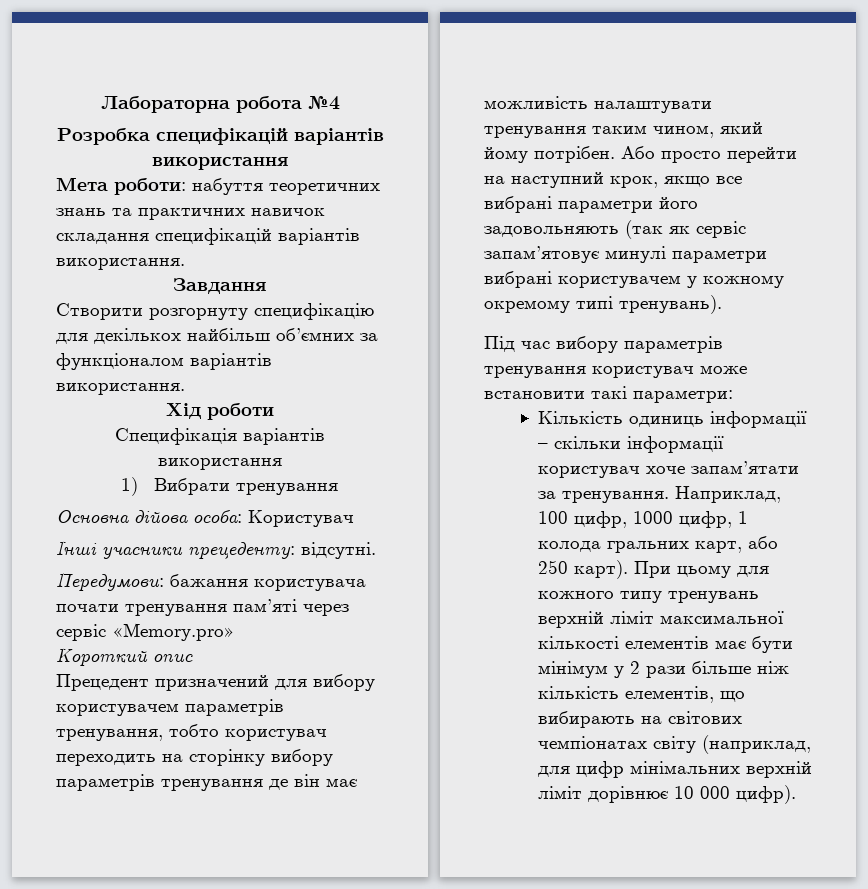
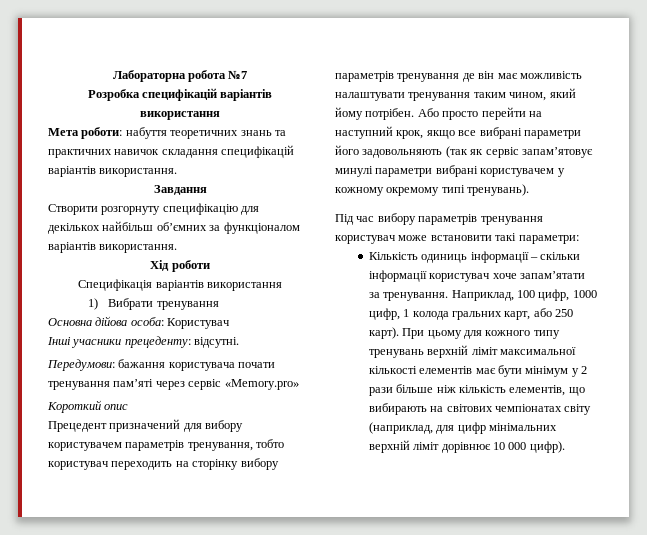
[307,96,340,110] №4 -> [228,70,248,79] №7

